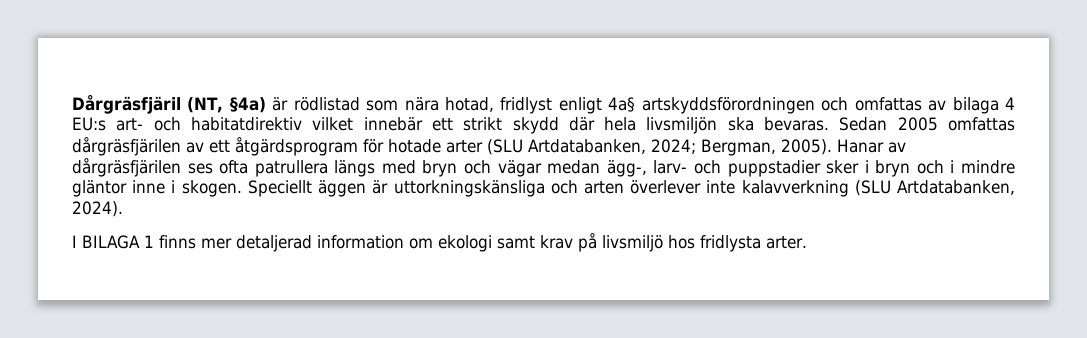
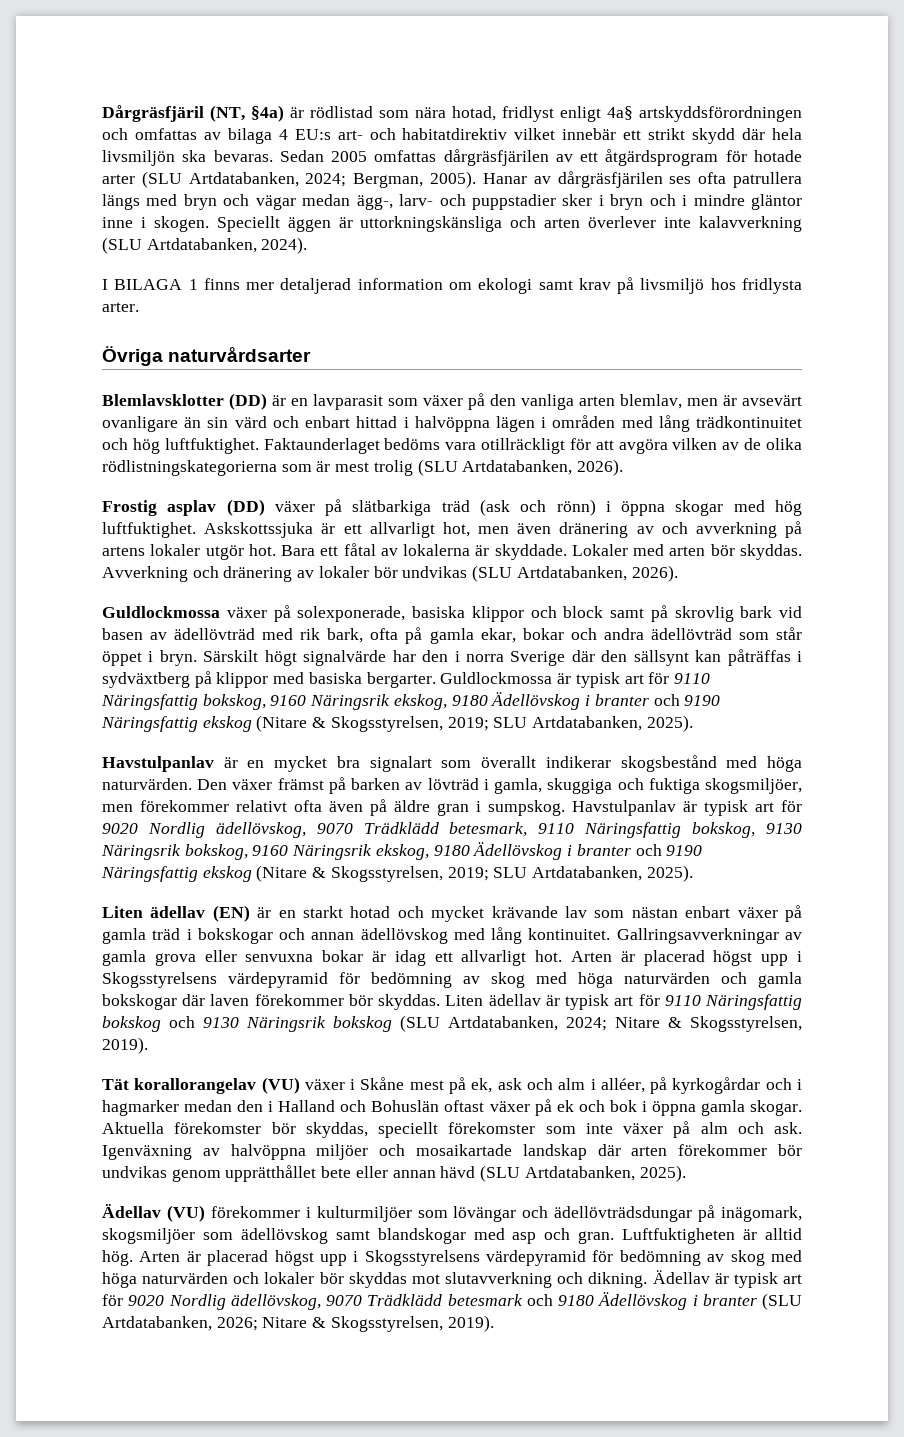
(807, 242) none -> [102,346,312,366] [102,393,802,410] [102,415,802,432] [102,438,802,454] [102,459,624,476] [102,499,803,516] [102,521,802,538] [102,543,802,560] [102,565,678,582] [102,605,802,622] [102,627,803,644] [102,649,802,666] [102,671,710,688] [101,692,721,710] [101,715,693,732] [102,755,803,772] [102,777,803,794] [102,799,802,816] [102,822,803,838] [101,842,703,860] [101,865,693,882] [102,905,802,922] [102,927,802,944] [102,950,802,966] [102,972,802,988] [102,994,803,1010] [102,1015,802,1032] [102,1037,148,1054] [102,1077,802,1094] [102,1099,802,1116] [102,1121,802,1138] [102,1144,802,1160] [102,1165,686,1182] [102,1204,802,1222] [102,1228,803,1244] [102,1250,802,1266] [102,1270,803,1288] [102,1292,802,1310] [102,1315,494,1332] // Övriga naturvårdsarter // Blemlavsklotter (DD) är en lavparasit som växer på den vanliga arten blemlav, men är avsevärt ovanligare än sin värd och enbart hittad i halvöppna lägen i områden med lång trädkontinuitet och hög luftfuktighet. Faktaunderlaget bedöms vara otillräckligt för att avgöra vilken av de olika rödlistningskategorierna som är mest trolig (SLU Artdatabanken, 2026). // Frostig asplav (DD) växer på slätbarkiga träd (ask och rönn) i öppna skogar med hög luftfuktighet. Askskottssjuka är ett allvarligt hot, men även dränering av och avverkning på artens lokaler utgör hot. Bara ett fåtal av lokalerna är skyddade. Lokaler med arten bör skyddas. Avverkning och dränering av lokaler bör undvikas (SLU Artdatabanken, 2026). // Guldlockmossa växer på solexponerade, basiska klippor och block samt på skrovlig bark vid basen av ädellövträd med rik bark, ofta på gamla ekar, bokar och andra ädellövträd som står öppet i bryn. Särskilt högt signalvärde har den i norra Sverige där den sällsynt kan påträffas i sydväxtberg på klippor med basiska bergarter. Guldlockmossa är typisk art för 9110 Näringsfattig bokskog, 9160 Näringsrik ekskog, 9180 Ädellövskog i branter och 9190 Näringsfattig ekskog (Nitare & Skogsstyrelsen, 2019; SLU Artdatabanken, 2025). // Havstulpanlav är en mycket bra signalart som överallt indikerar skogsbestånd med höga naturvärden. Den växer främst på barken av lövträd i gamla, skuggiga och fuktiga skogsmiljöer, men förekommer relativt ofta även på äldre gran i sumpskog. Havstulpanlav är typisk art för 9020 Nordlig ädellövskog, 9070 Trädklädd betesmark, 9110 Näringsfattig bokskog, 9130 Näringsrik bokskog, 9160 Näringsrik ekskog, 9180 Ädellövskog i branter och 9190 Näringsfattig ekskog (Nitare & Skogsstyrelsen, 2019; SLU Artdatabanken, 2025). // Liten ädellav (EN) är en starkt hotad och mycket krävande lav som nästan enbart växer på gamla träd i bokskogar och annan ädellövskog med lång kontinuitet. Gallringsavverkningar av gamla grova eller senvuxna bokar är idag ett allvarligt hot. Arten är placerad högst upp i Skogsstyrelsens värdepyramid för bedömning av skog med höga naturvärden och gamla bokskogar där laven förekommer bör skyddas. Liten ädellav är typisk art för 9110 Näringsfattig bokskog och 9130 Näringsrik bokskog (SLU Artdatabanken, 2024; Nitare & Skogsstyrelsen, 2019). // Tät korallorangelav (VU) växer i Skåne mest på ek, ask och alm i alléer, på kyrkogårdar och i hagmarker medan den i Halland och Bohuslän oftast växer på ek och bok i öppna gamla skogar. Aktuella förekomster bör skyddas, speciellt förekomster som inte växer på alm och ask. Igenväxning av halvöppna miljöer och mosaikartade landskap där arten förekommer bör undvikas genom upprätthållet bete eller annan hävd (SLU Artdatabanken, 2025). // Ädellav (VU) förekommer i kulturmiljöer som lövängar och ädellövträdsdungar på inägomark, skogsmiljöer som ädellövskog samt blandskogar med asp och gran. Luftfuktigheten är alltid hög. Arten är placerad högst upp i Skogsstyrelsens värdepyramid för bedömning av skog med höga naturvärden och lokaler bör skyddas mot slutavverkning och dikning. Ädellav är typisk art för 9020 Nordlig ädellövskog, 9070 Trädklädd betesmark och 9180 Ädellövskog i branter (SLU Artdatabanken, 2026; Nitare & Skogsstyrelsen, 2019).

